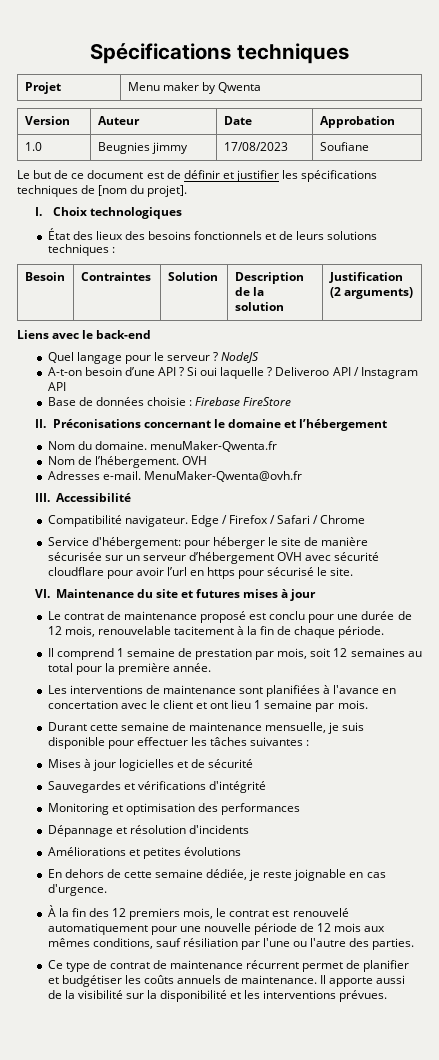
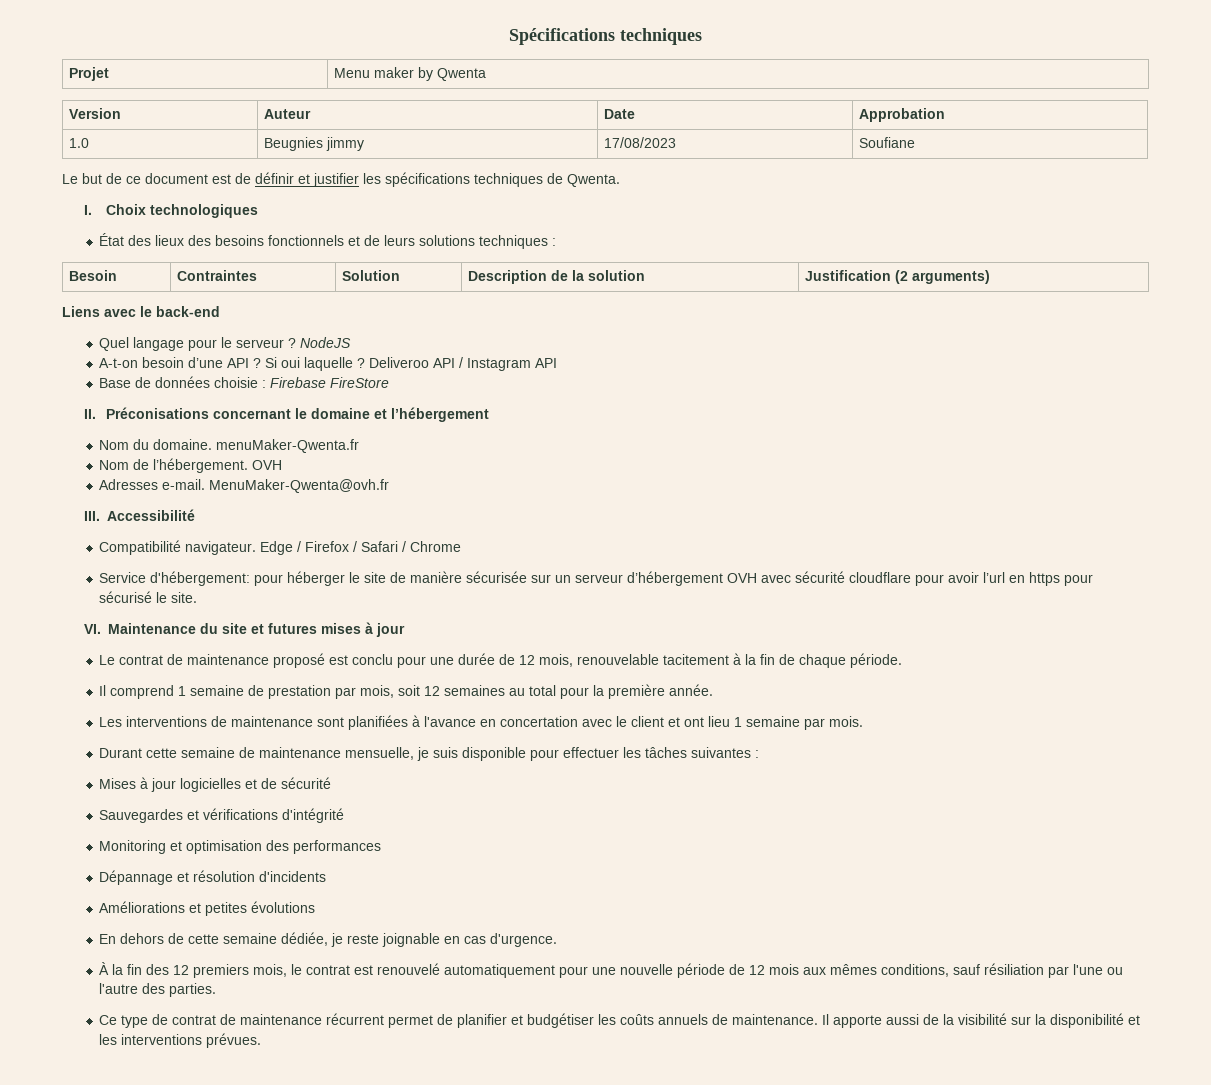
[98,185,188,197] [nom du projet]. -> [567,174,620,187] Qwenta.

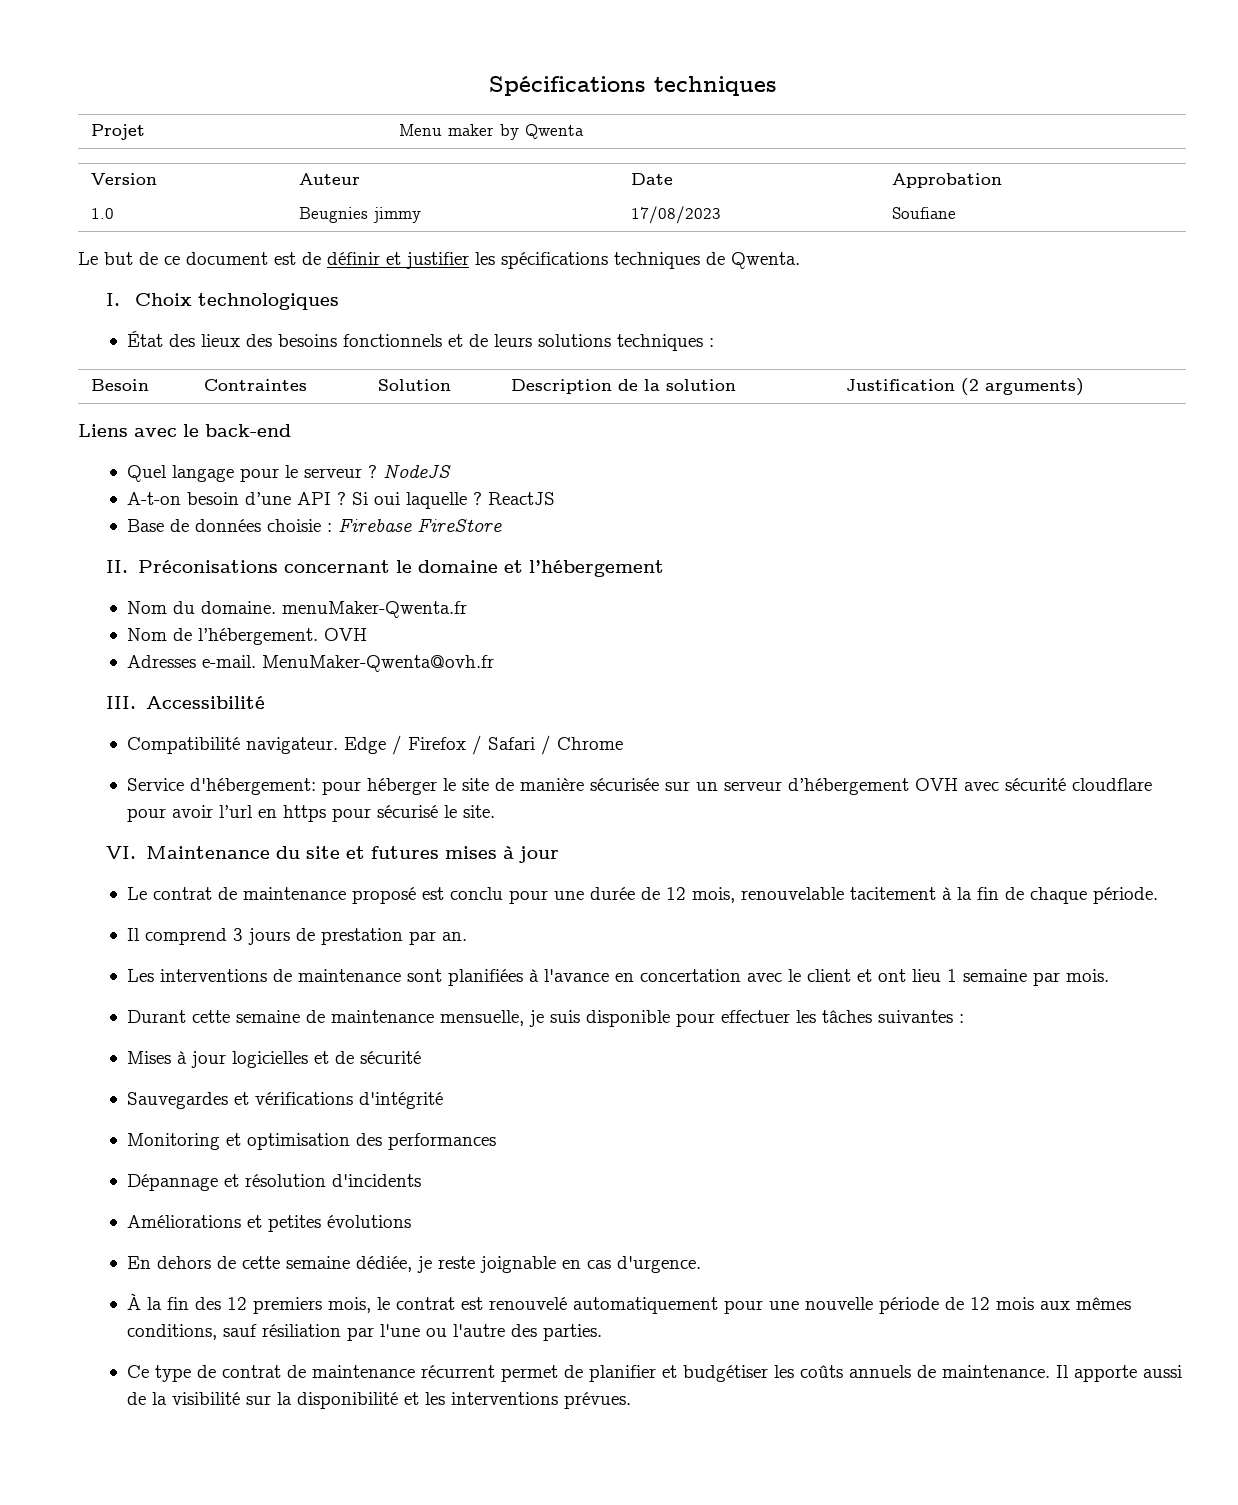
[369,357,558,371] Deliveroo API / Instagram API -> [488,492,556,505] ReactJS
[178,685,245,696] 1 semaine -> [233,928,291,945] 3 jours
[360,684,714,699] mois, soit 12 semaines au total pour la première année. -> [442,932,468,941] an.

